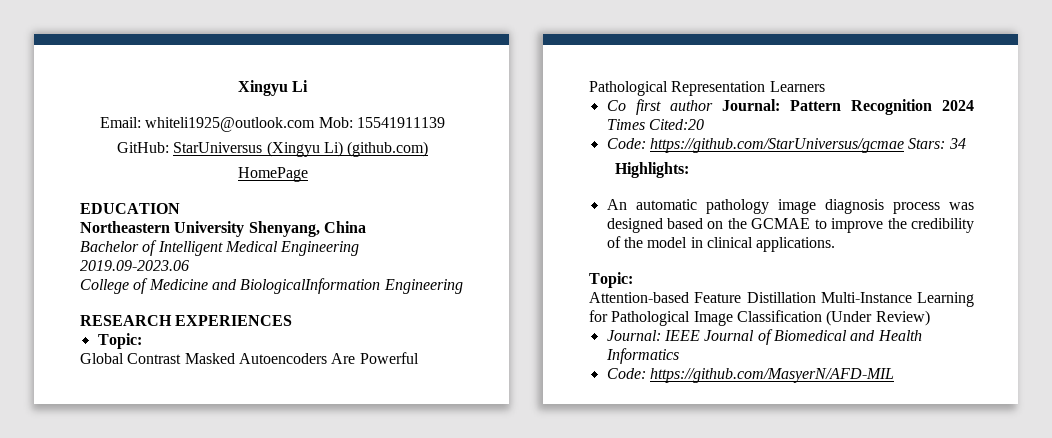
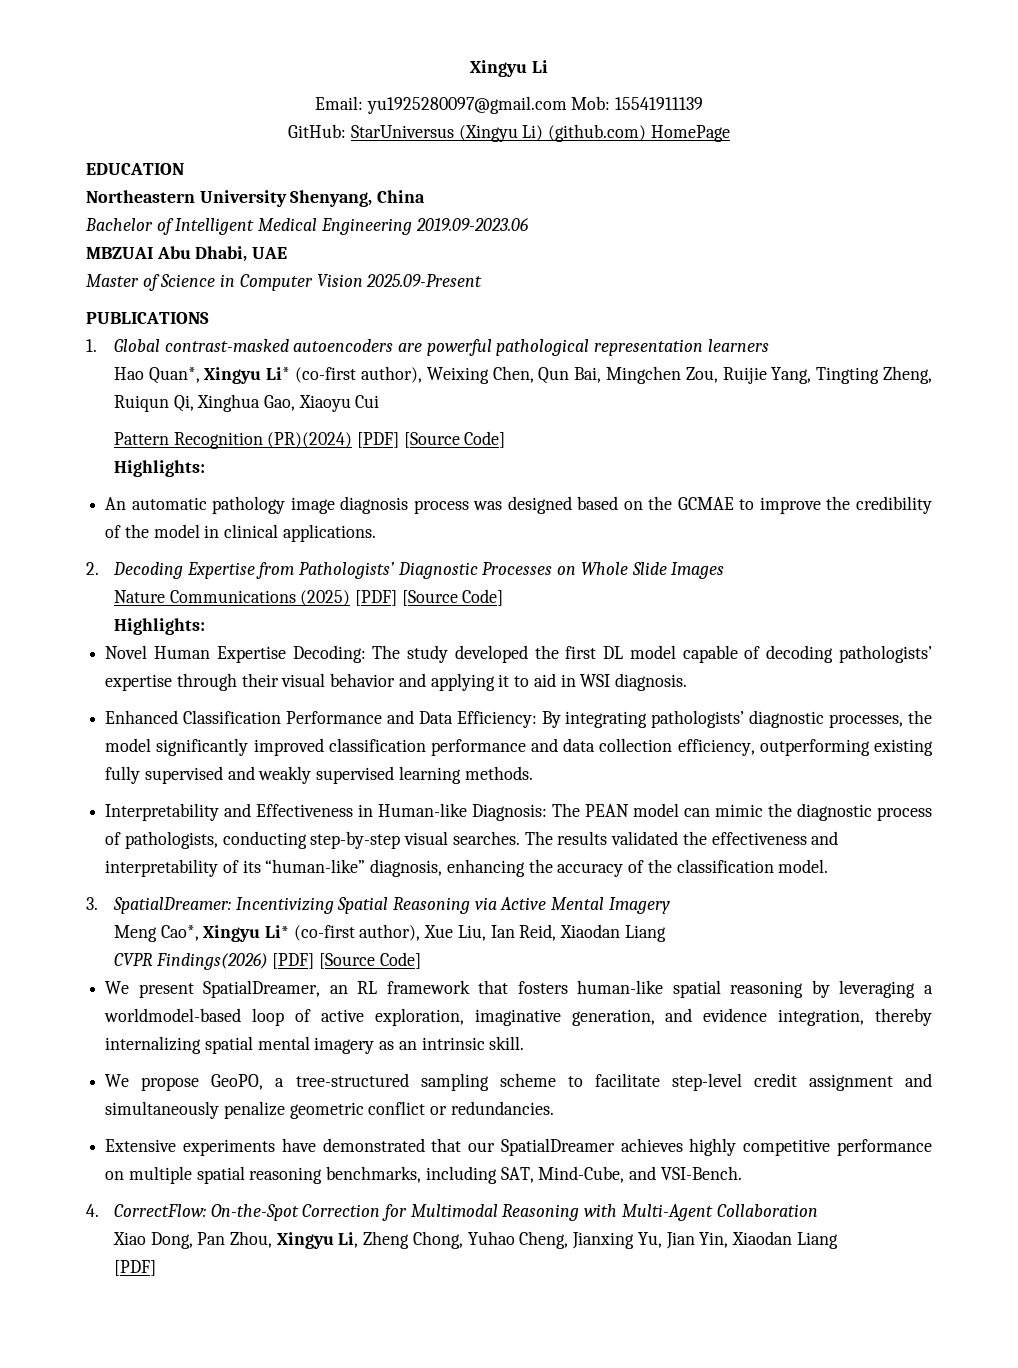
[145,117,316,132] whiteli1925@outlook.com -> [366,96,567,114] yu1925280097@gmail.com
(429, 149) // -> (647, 133) none
[80,278,463,294] [80,315,293,326] [97,333,142,349] [80,352,419,364] [589,81,825,96] [606,99,974,115] [606,119,704,130] [606,138,966,153] College of Medicine and BiologicalInformation Engineering // RESEARCH EXPERIENCES // Topic: // Global Contrast Masked Autoencoders Are Powerful Pathological Representation Learners // Co first author Journal: Pattern Recognition 2024 Times Cited:20 // Code: https://github.com/StarUniversus/gcmae Stars: 34 -> [86,246,288,262] [86,274,483,291] [86,312,209,324] [86,339,769,356] [113,366,933,384] [113,394,380,412] [113,431,506,449] MBZUAI Abu Dhabi, UAE // Master of Science in Computer Vision 2025.09-Present // PUBLICATIONS // 1. Global contrast-masked autoencoders are powerful pathological representation learners // Hao Quan*, Xingyu Li* (co-first author), Weixing Chen, Qun Bai, Mingchen Zou, Ruijie Yang, Tingting Zheng, Ruiqun Qi, Xinghua Gao, Xiaoyu Cui // Pattern Recognition (PR)(2024) [PDF] [Source Code]
[589,272,633,288] [589,292,974,307] [589,310,930,326] [606,329,922,345] [605,348,679,364] [606,368,894,383] Topic: // Attention-based Feature Distillation Multi-Instance Learning for Pathological Image Classification (Under Review) // Journal: IEEE Journal of Biomedical and Health Informatics // Code: https://github.com/MasyerN/AFD-MIL -> [86,562,725,579] [113,589,504,606] [113,618,205,635] [105,645,932,663] [105,673,687,691] [105,710,932,728] [105,738,933,756] [105,766,533,784] [105,803,933,821] [105,831,839,849] [105,859,829,877] [86,897,670,914] [113,924,666,942] [113,952,421,970] [105,980,933,998] [104,1008,932,1026] [105,1036,525,1054] [105,1073,932,1091] [105,1101,554,1119] [105,1138,932,1156] [105,1166,742,1184] [86,1204,818,1221] [112,1231,838,1249] [113,1260,156,1276] 2. Decoding Expertise from Pathologists’ Diagnostic Processes on Whole Slide Images // Nature Communications (2025) [PDF] [Source Code] // Highlights: // Novel Human Expertise Decoding: The study developed the first DL model capable of decoding pathologists’ expertise through their visual behavior and applying it to aid in WSI diagnosis. // Enhanced Classification Performance and Data Efficiency: By integrating pathologists’ diagnostic processes, the model significantly improved classification performance and data collection efficiency, outperforming existing fully supervised and weakly supervised learning methods. // Interpretability and Effectiveness in Human-like Diagnosis: The PEAN model can mimic the diagnostic process of pathologists, conducting step-by-step visual searches. The results validated the effectiveness and interpretability of its “human-like” diagnosis, enhancing the accuracy of the classification model. // 3. SpatialDreamer: Incentivizing Spatial Reasoning via Active Mental Imagery // Meng Cao*, Xingyu Li* (co-first author), Xue Liu, Ian Reid, Xiaodan Liang // CVPR Findings(2026) [PDF] [Source Code] // We present SpatialDreamer, an RL framework that fosters human-like spatial reasoning by leveraging a worldmodel-based loop of active exploration, imaginative generation, and evidence integration, thereby internalizing spatial mental imagery as an intrinsic skill. // We propose GeoPO, a tree-structured sampling scheme to facilitate step-level credit assignment and simultaneously penalize geometric conflict or redundancies. // Extensive experiments have demonstrated that our SpatialDreamer achieves highly competitive performance on multiple spatial reasoning benchmarks, including SAT, Mind-Cube, and VSI-Bench. // 4. CorrectFlow: On-the-Spot Correction for Multimodal Reasoning with Multi-Agent Collaboration // Xiao Dong, Pan Zhou, Xingyu Li, Zheng Chong, Yuhao Cheng, Jianxing Yu, Jian Yin, Xiaodan Liang // [PDF]

